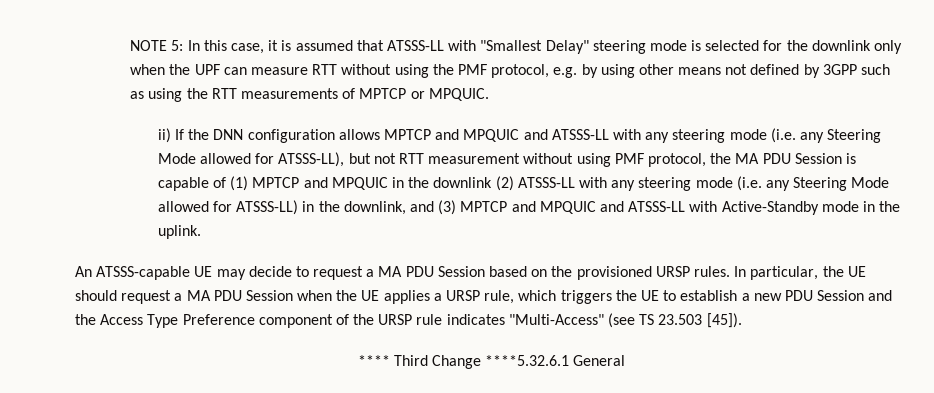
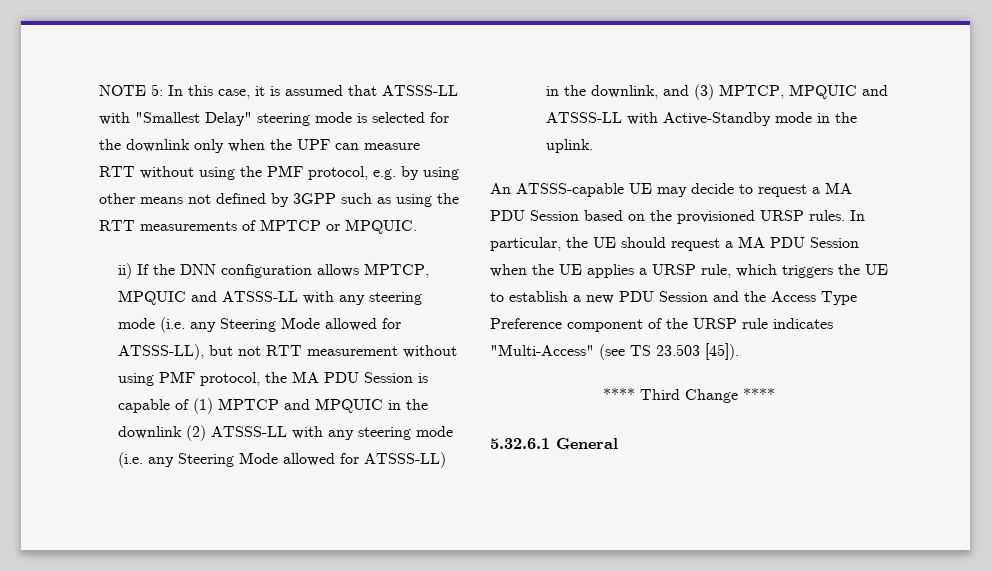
[384,129,460,140] MPTCP and -> [363,263,429,278] MPTCP,
[460,201,536,212] MPTCP and -> [718,84,784,99] MPTCP,
[485,355,570,366] ****5.32.6.1 -> [743,388,775,400] [490,438,550,449] **** // 5.32.6.1

